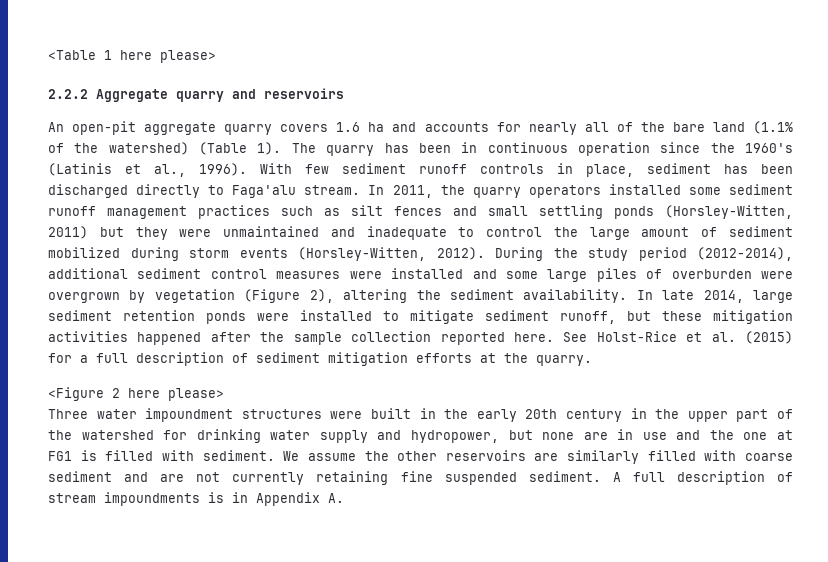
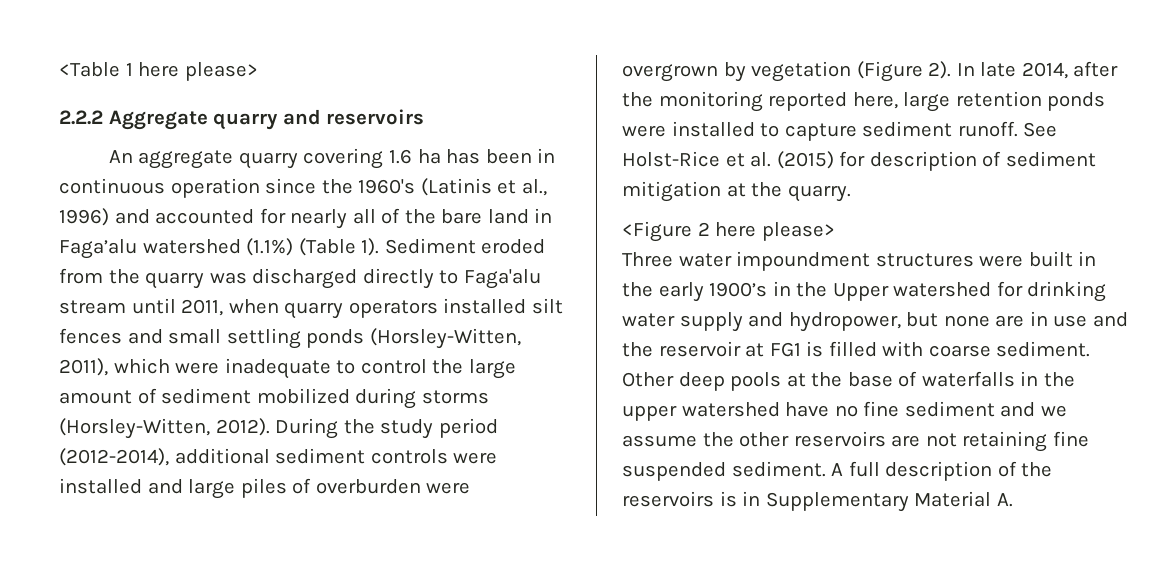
[72,121,137,135] open-pit -> (133, 156) none
[280,124,329,132] covers -> [303,148,384,169] covering
[392,121,793,135] [48,142,375,156] and accounts for nearly all of the bare land (1.1% of the watershed) (Table 1). The quarry -> (441, 156) none
[199,163,793,177] [48,184,793,198] [48,205,340,219] 1996). With few sediment runoff controls in place, sediment has been discharged directly to Faga'alu stream. In 2011, the quarry operators installed some sediment runoff management practices such as -> [59,208,553,229] [59,238,546,259] [59,268,541,289] [59,298,527,319] 1996) and accounted for nearly all of the bare land in Faga’alu watershed (1.1%) (Table 1). Sediment eroded from the quarry was discharged directly to Faga'alu stream until 2011, when quarry operators installed
[48,226,355,240] 2011) but they were unmaintained and -> [59,358,220,376] 2011), which were
[189,248,288,258] storm events -> [421,390,489,404] storms
[210,269,341,279] control measures -> [370,449,448,464] controls
[505,271,538,279] some -> (183, 486) none
[309,289,793,303] [48,310,112,321] 2), altering the sediment availability. In late 2014, large sediment -> [928,61,1119,79] [622,91,951,112] 2). In late 2014, after the monitoring reported here, large
[410,310,793,324] [48,331,554,345] mitigate sediment runoff, but these mitigation activities happened after the sample collection reported here. -> [784,121,1018,141] capture sediment runoff.
[80,353,128,363] a full -> (866, 159) none
[416,353,472,363] efforts -> (721, 191) none
[525,408,794,422] [48,430,72,440] 20th century in the upper part of the -> [709,281,889,301] 1900’s in the Upper
[743,432,768,440] one -> [658,341,741,357] reservoir
[202,450,300,461] sediment. We -> [928,341,1091,357] [622,371,1075,391] [622,401,1067,421] coarse sediment. Other deep pools at the base of waterfalls in the upper watershed have no fine sediment and we
[567,450,793,464] [48,471,305,485] similarly filled with coarse sediment and are not currently -> [925,433,957,447] not
[48,492,320,506] stream impoundments is in Appendix -> [1021,462,1053,477] [622,491,992,512] the reservoirs is in Supplementary Material

